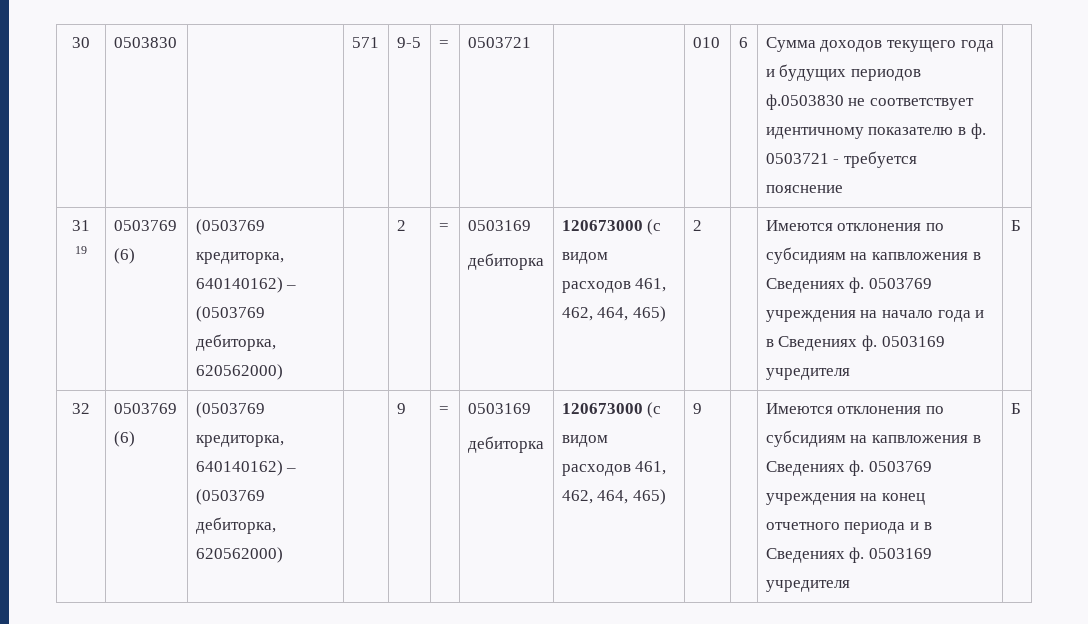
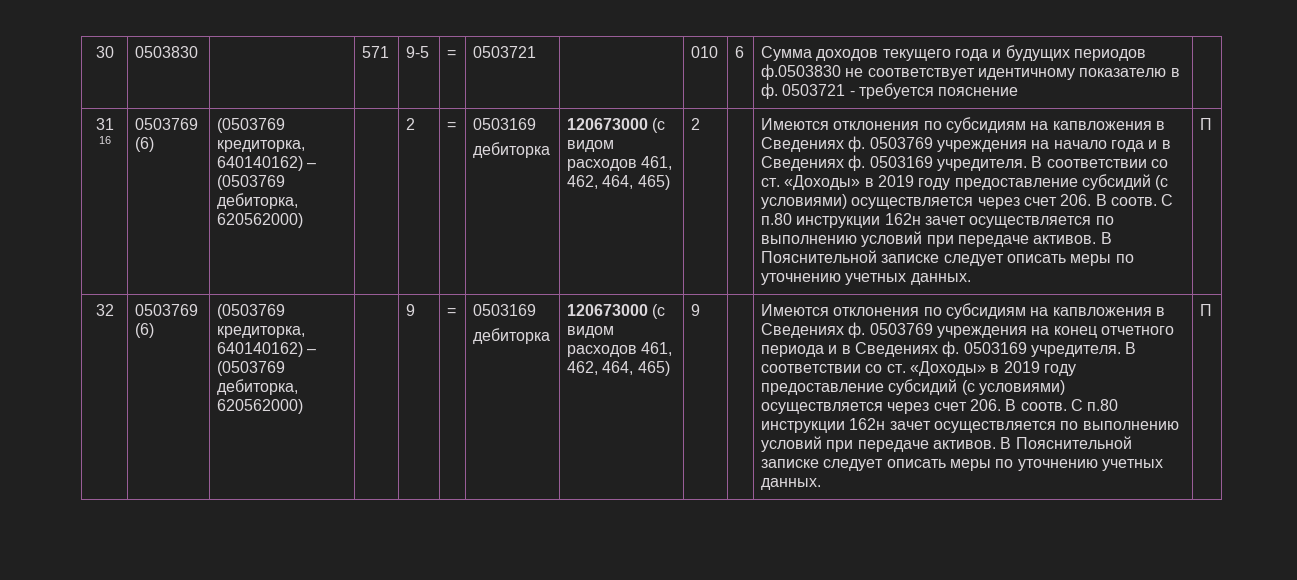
[75,246,87,254] 19 -> [98,136,111,144] 16
[765,368,850,380] [1010,220,1021,231] учредителя | Б -> [937,156,1169,171] [761,174,1169,190] [761,194,1174,209] [761,213,1114,228] [761,231,1112,247] [761,250,1134,266] [761,273,971,285] [1200,118,1213,130] учредителя. В соответствии со ст. «Доходы» в 2019 году предоставление субсидий (с условиями) осуществляется через счет 206. В соотв. С п.80 инструкции 162н зачет осуществляется по выполнению условий при передаче активов. В Пояснительной записке следует описать меры по уточнению учетных данных. | П
[765,580,850,592] [1010,403,1021,414] учредителя | Б -> [1031,342,1137,357] [761,361,1077,376] [761,379,1066,395] [761,399,1119,414] [761,418,1179,433] [761,436,1132,452] [761,459,1164,471] [761,478,822,490] [1200,304,1213,316] учредителя. В соответствии со ст. «Доходы» в 2019 году предоставление субсидий (с условиями) осуществляется через счет 206. В соотв. С п.80 инструкции 162н зачет осуществляется по выполнению условий при передаче активов. В Пояснительной записке следует описать меры по уточнению учетных данных. | П

